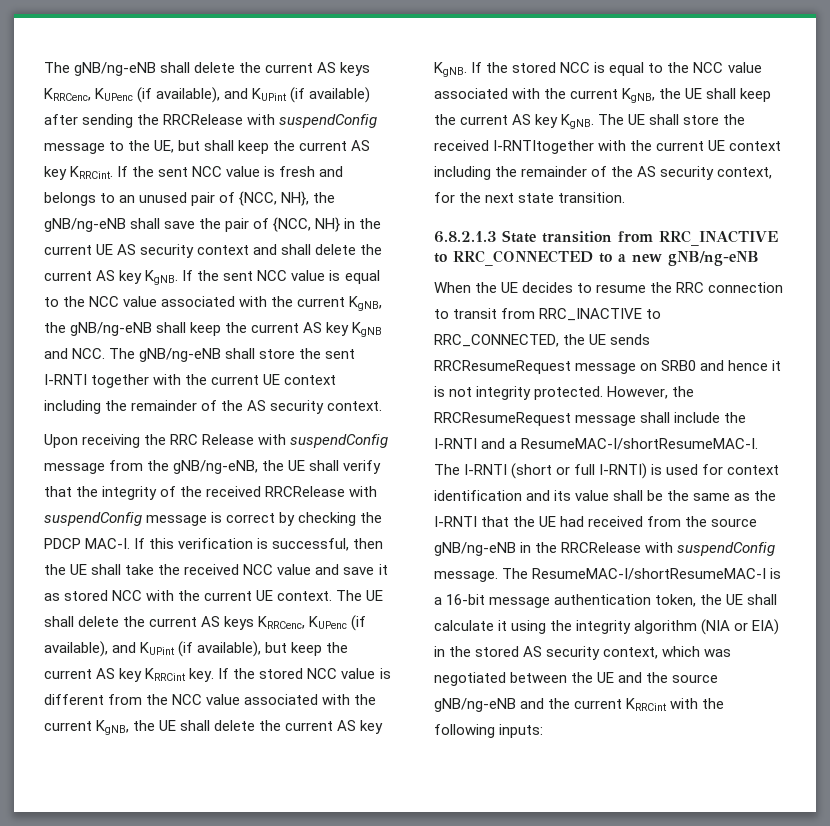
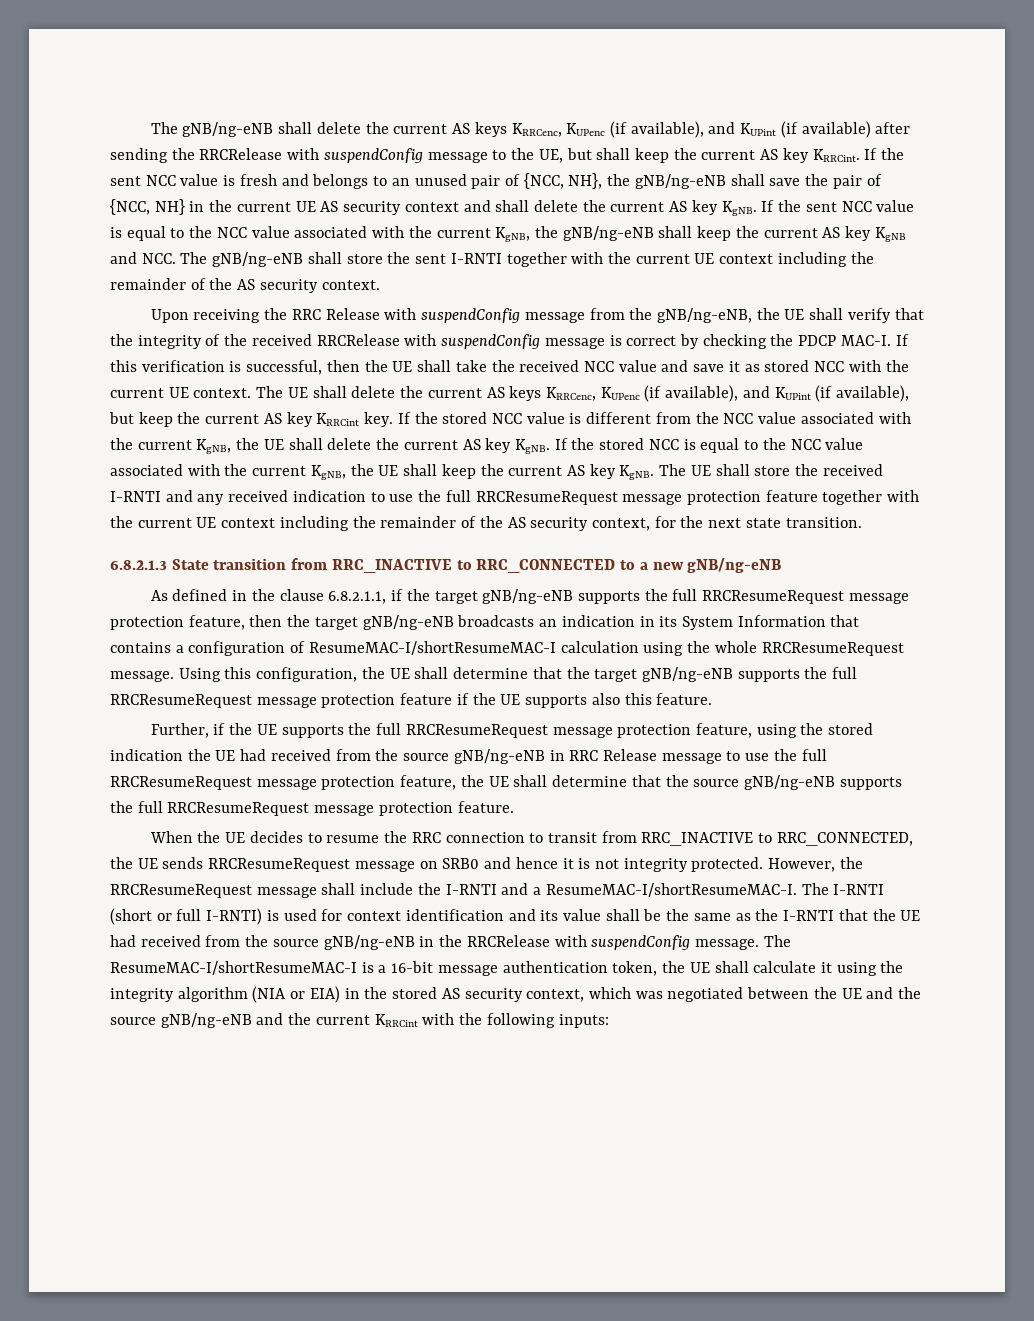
[493,140,595,154] I-RNTItogether -> [110,490,883,505] I-RNTI and any received indication to use the full RRCResumeRequest message protection feature together
(759, 258) none -> [150,589,909,604] [110,615,860,630] [110,641,904,656] [110,667,858,682] [110,693,713,708] [150,723,874,738] [110,749,827,764] [110,775,902,790] [110,801,514,816] // As defined in the clause 6.8.2.1.1, if the target gNB/ng-eNB supports the full RRCResumeRequest message protection feature, then the target gNB/ng-eNB broadcasts an indication in its System Information that contains a configuration of ResumeMAC-I/shortResumeMAC-I calculation using the whole RRCResumeRequest message. Using this configuration, the UE shall determine that the target gNB/ng-eNB supports the full RRCResumeRequest message protection feature if the UE supports also this feature. // Further, if the UE supports the full RRCResumeRequest message protection feature, using the stored indication the UE had received from the source gNB/ng-eNB in RRC Release message to use the full RRCResumeRequest message protection feature, the UE shall determine that the source gNB/ng-eNB supports the full RRCResumeRequest message protection feature.

